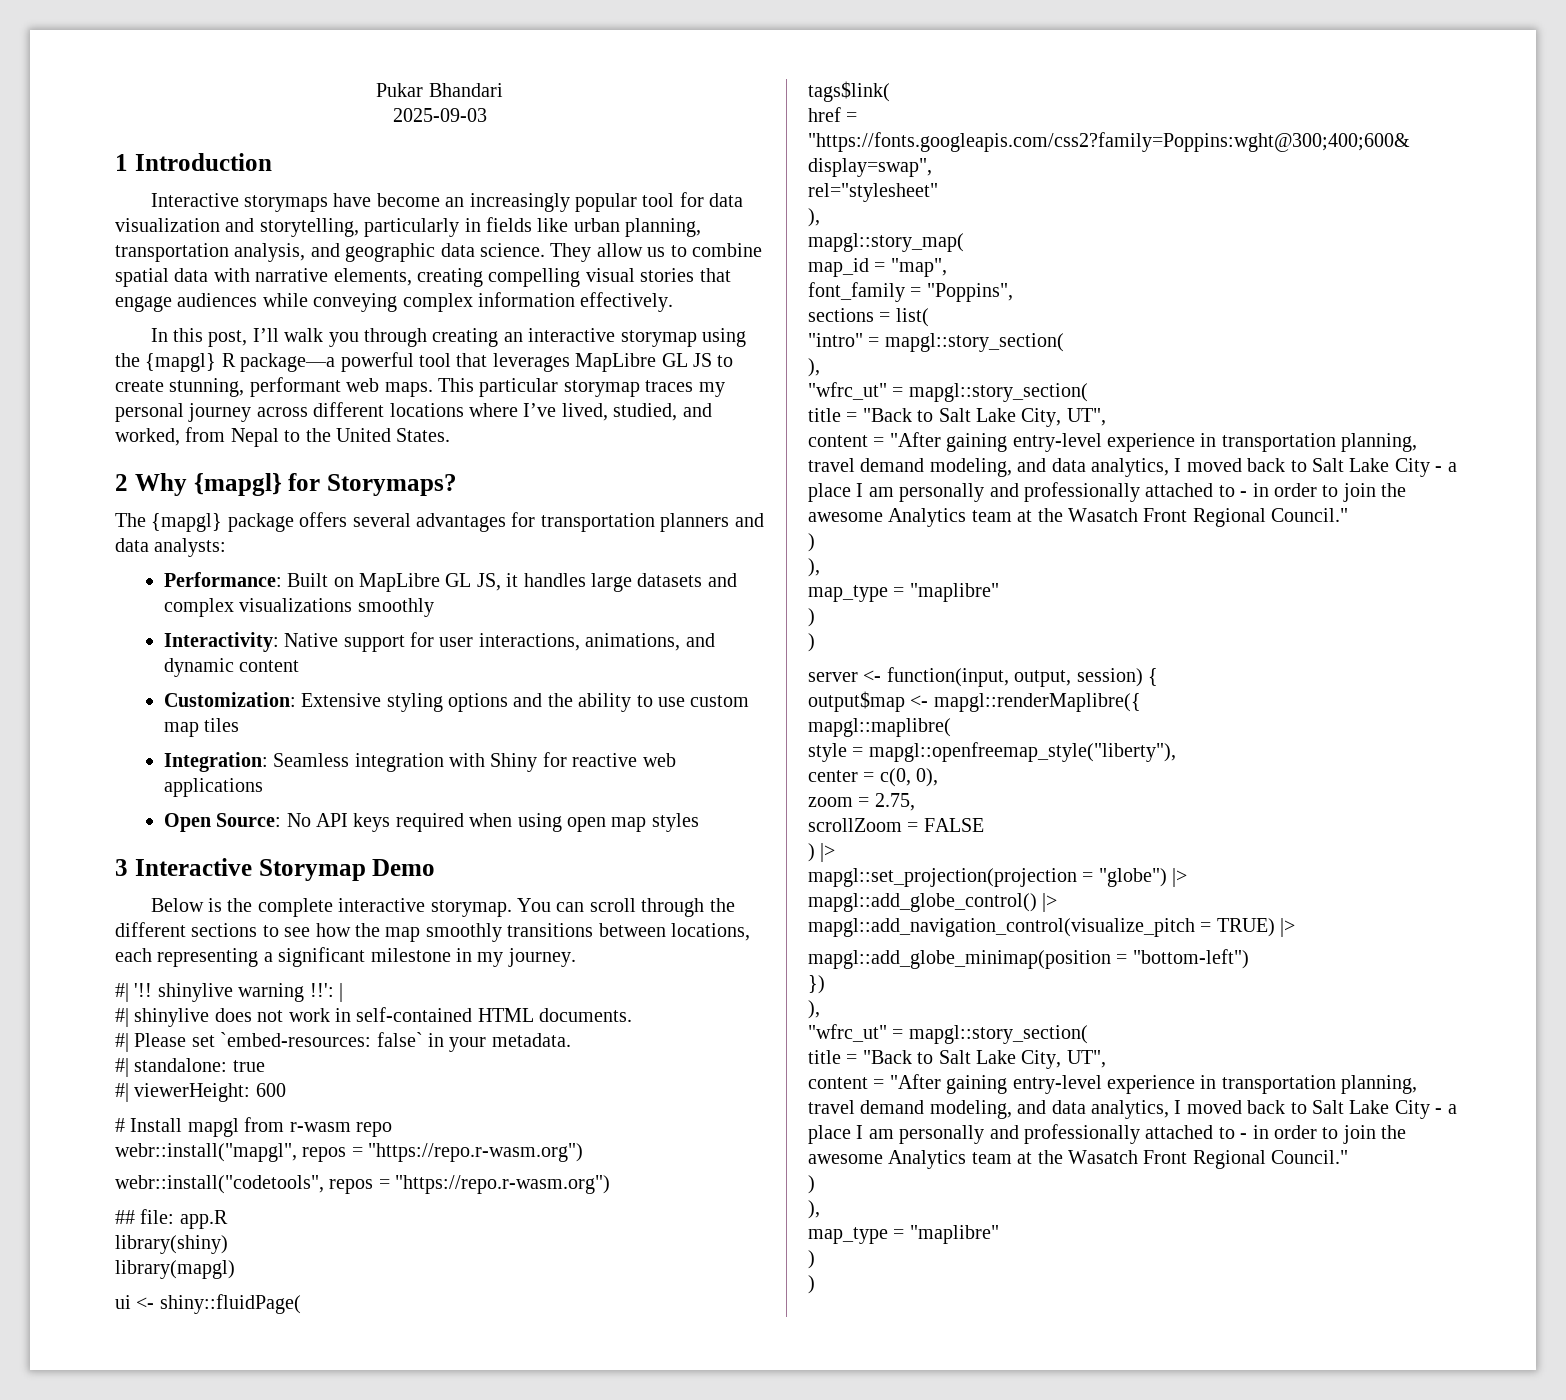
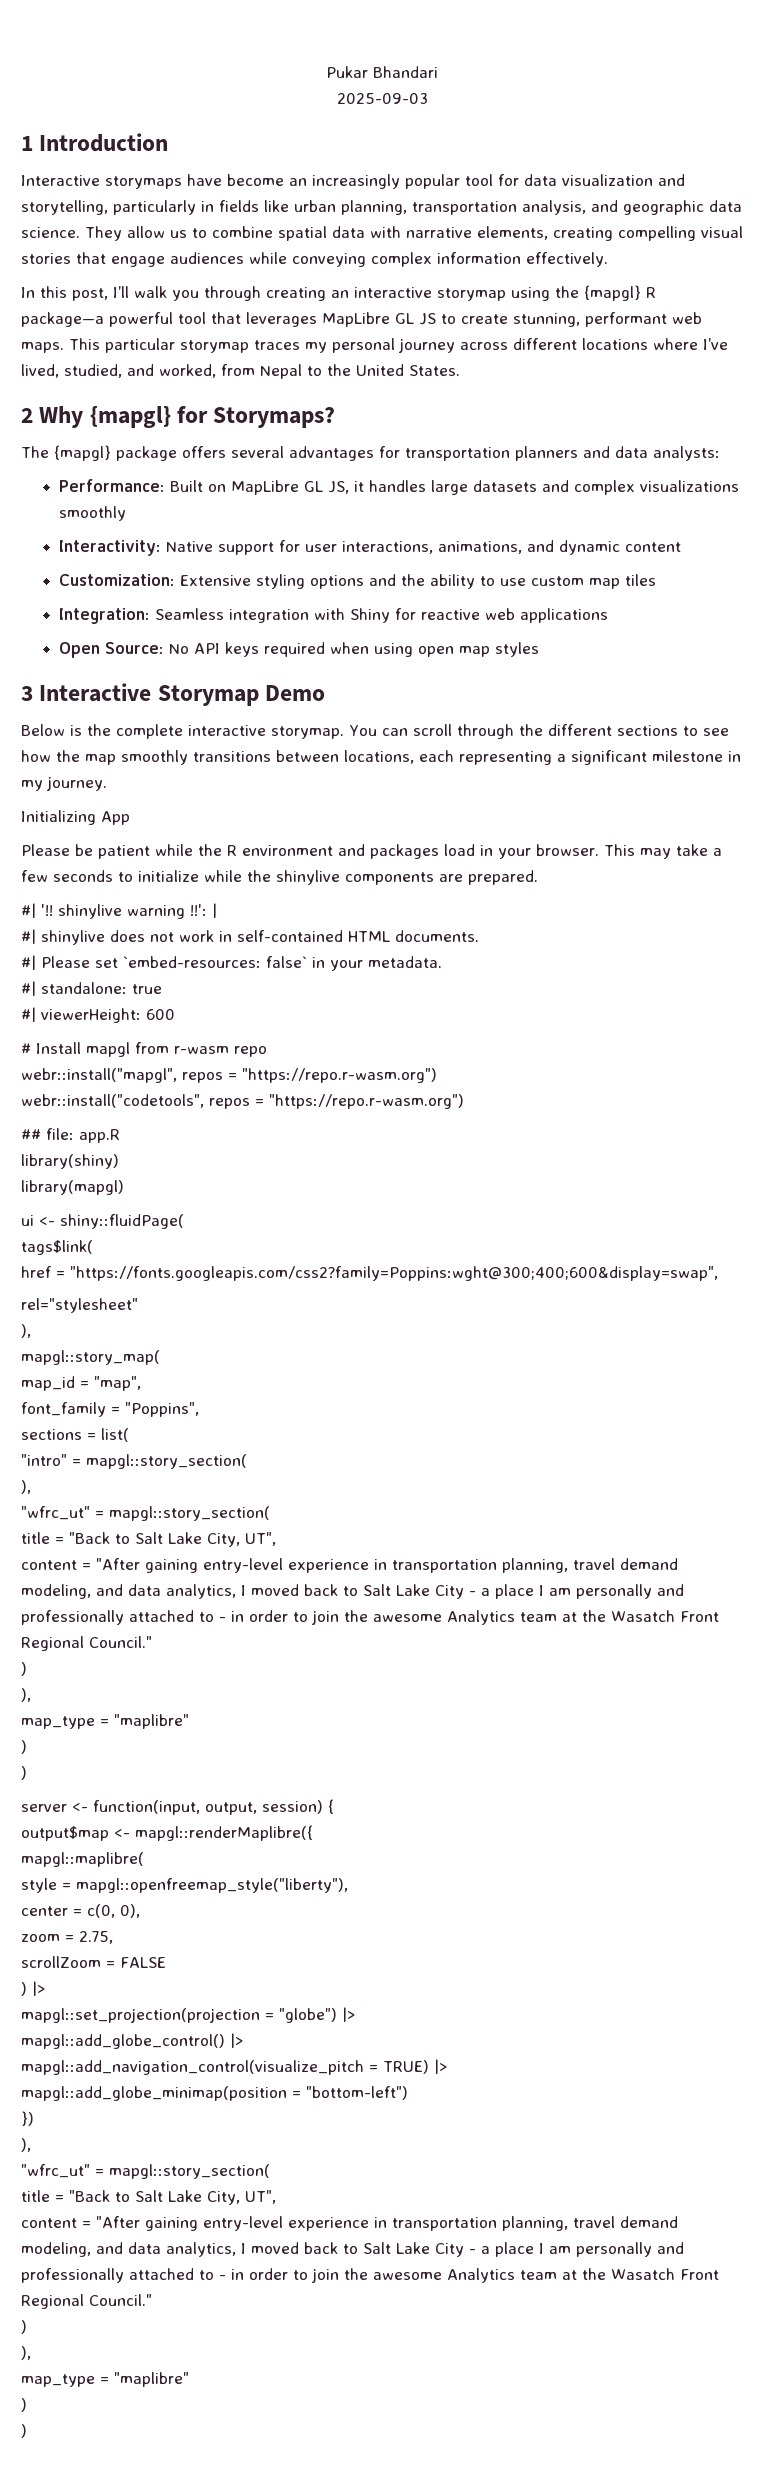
(576, 957) none -> [21,810,130,825] [21,844,722,859] [21,870,538,885] // Initializing App // Please be patient while the R environment and packages load in your browser. This may take a few seconds to initialize while the shinylive components are prepared.

